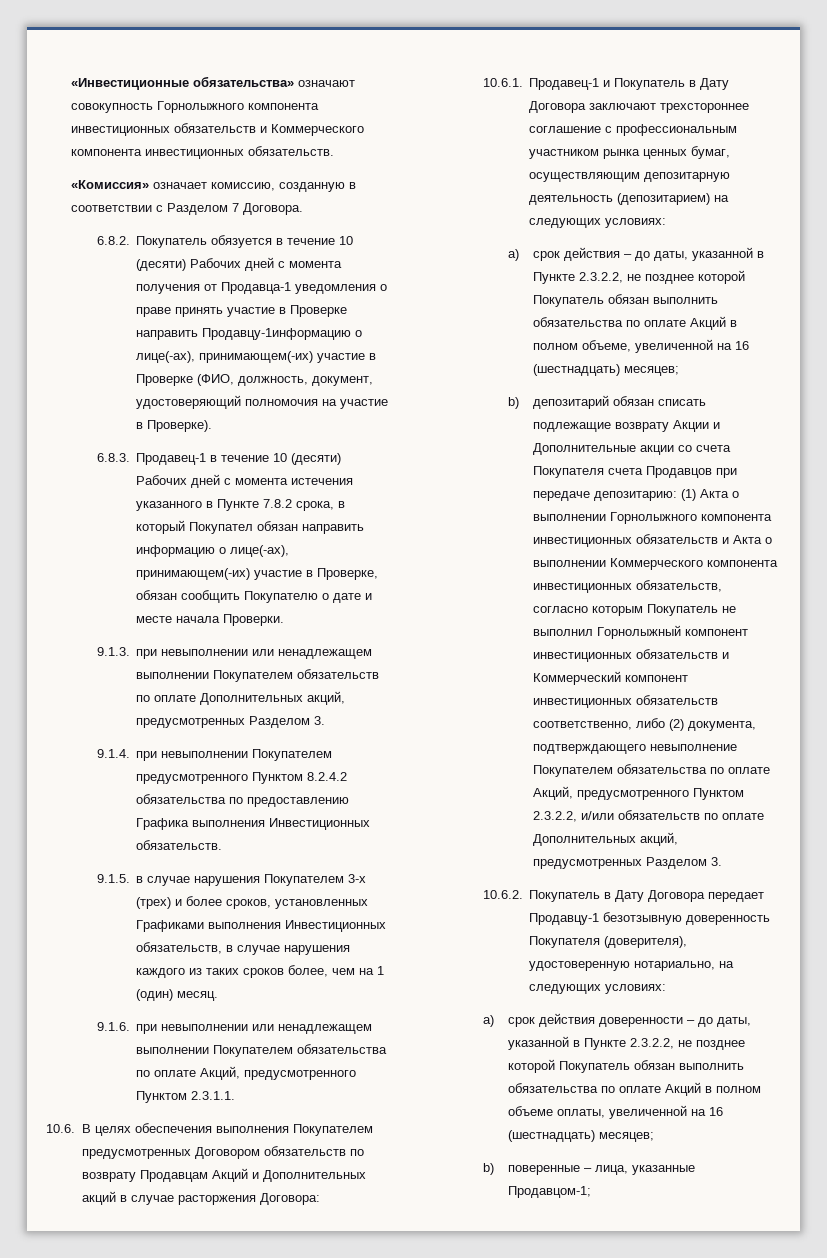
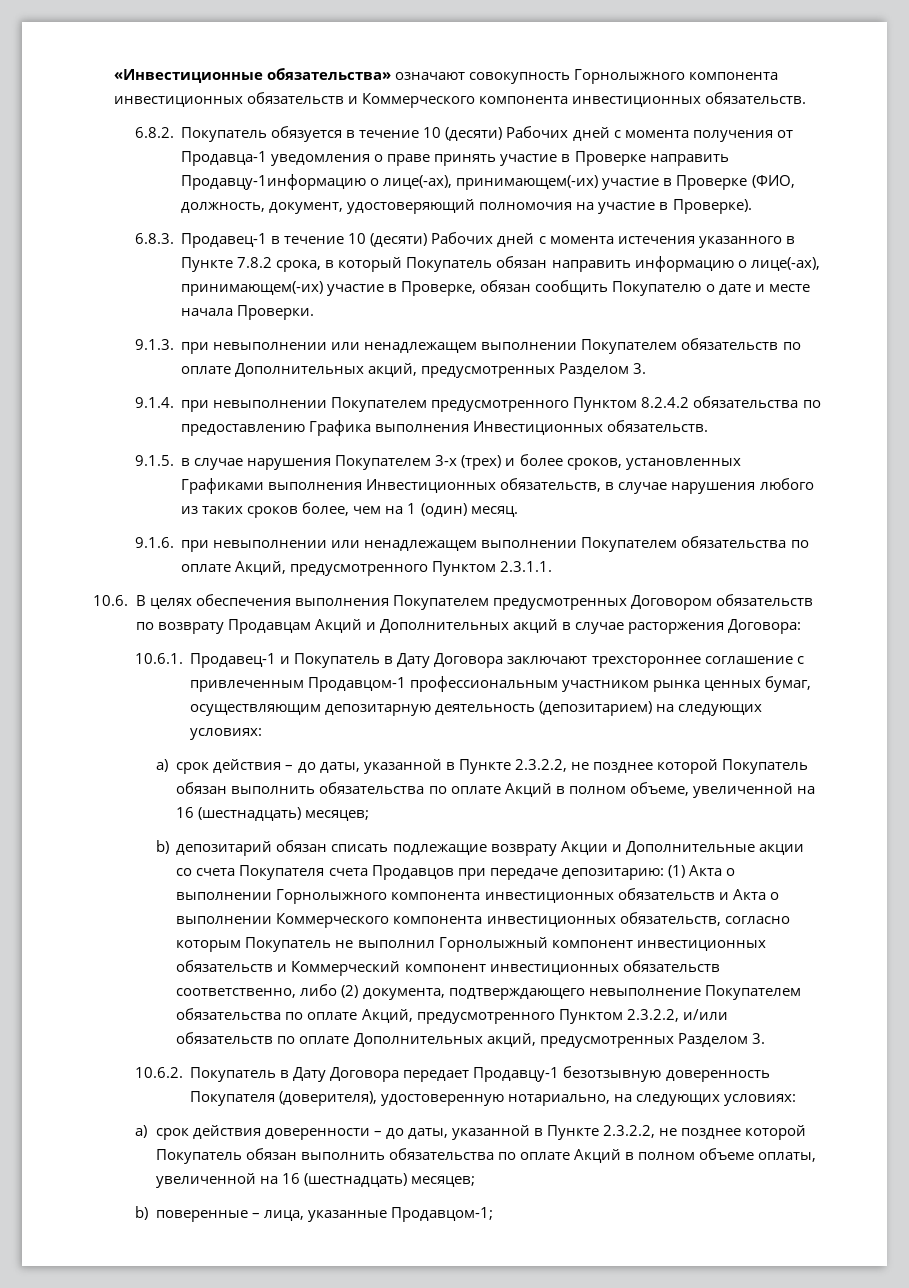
[71,180,357,192] [71,203,304,215] // «Комиссия» означает комиссию, созданную в соответствии с Разделом 7 Договора. -> (807, 98) none
[189,522,254,534] Покупател -> [406,257,493,272] Покупатель
[136,968,186,978] каждого -> [759,478,814,490] любого
(613, 129) none -> [190,677,407,692] привлеченным Продавцом-1

